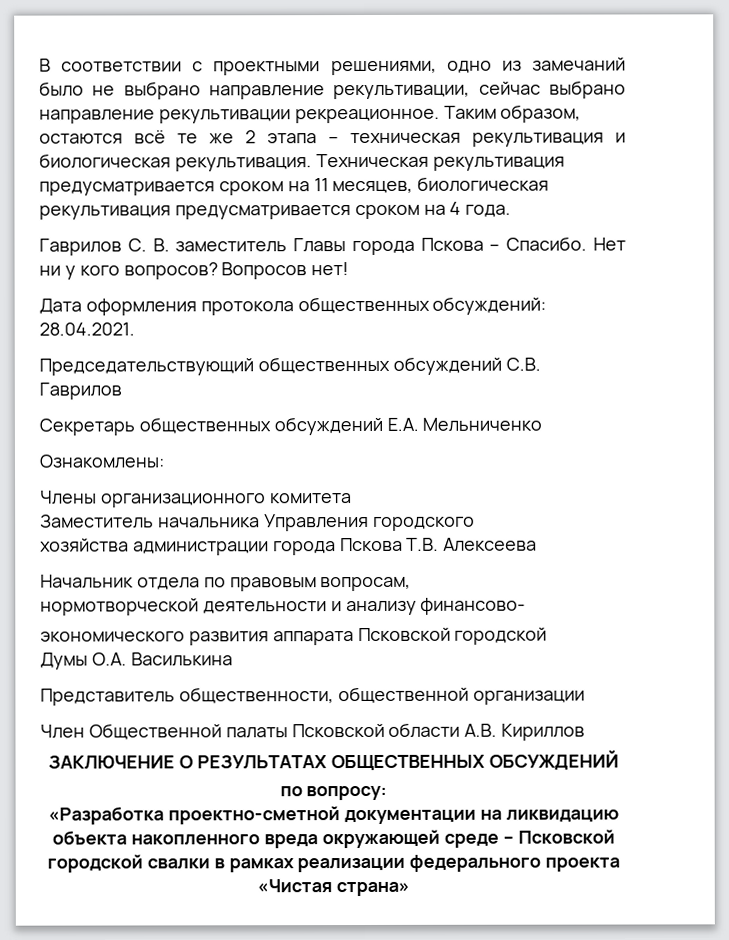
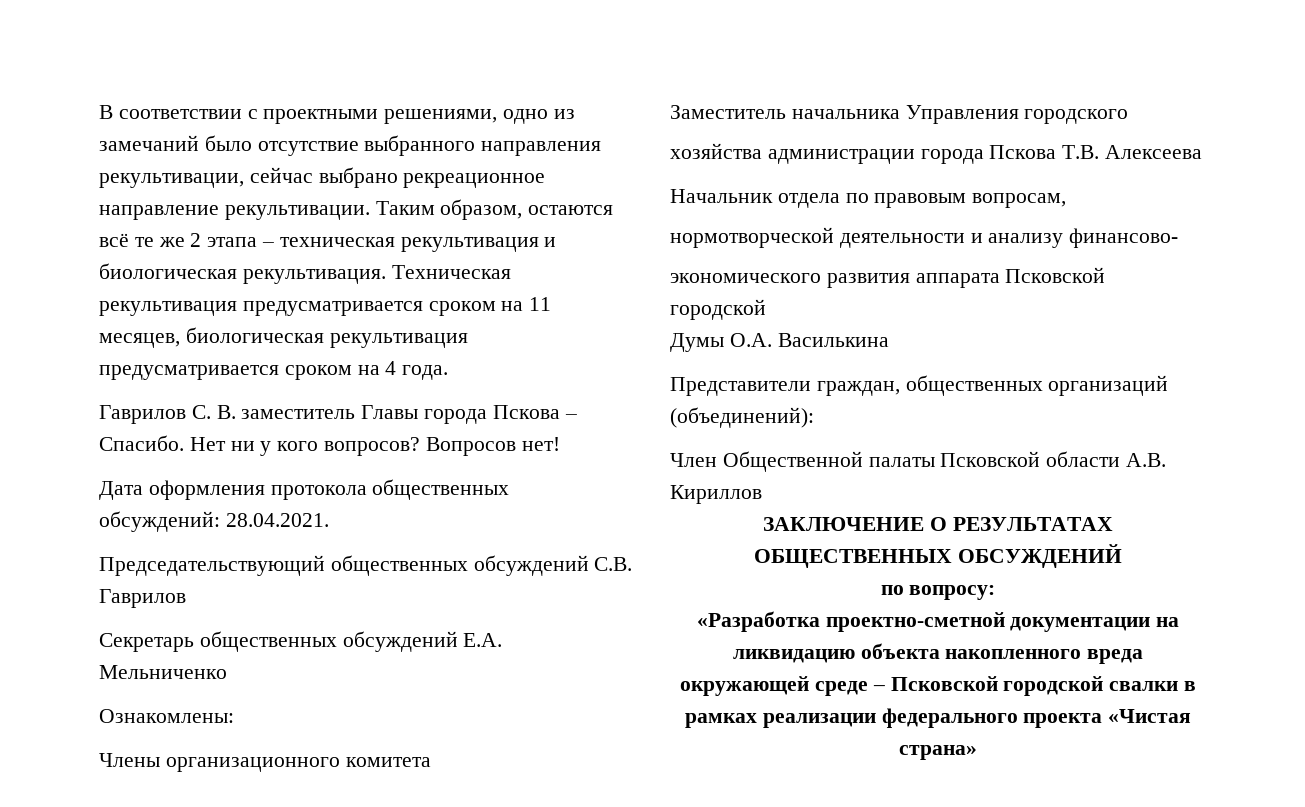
[92,80,626,100] [39,108,440,124] не выбрано направление рекультивации, сейчас выбрано направление рекультивации рекреационное. -> [257,135,602,156] [99,167,546,188] [99,205,370,220] отсутствие выбранного направления рекультивации, сейчас выбрано рекреационное направление рекультивации.
[40,686,585,706] Представитель общественности, общественной организации -> [670,375,1169,396] [670,407,814,428] Представители граждан, общественных организаций (объединений):

